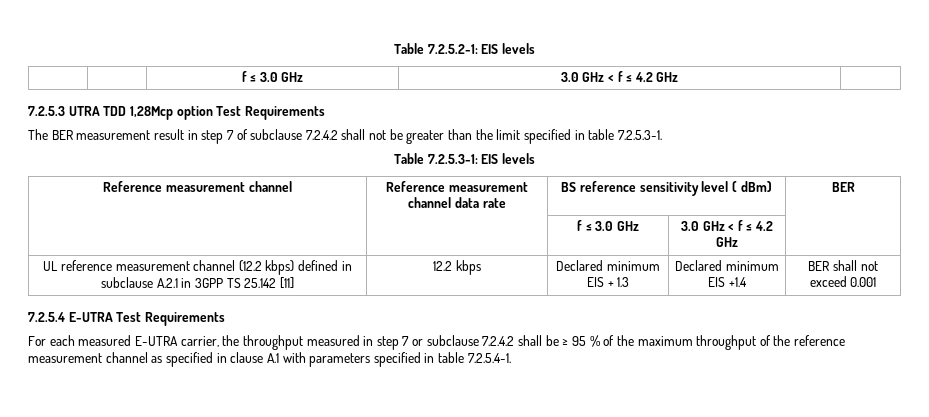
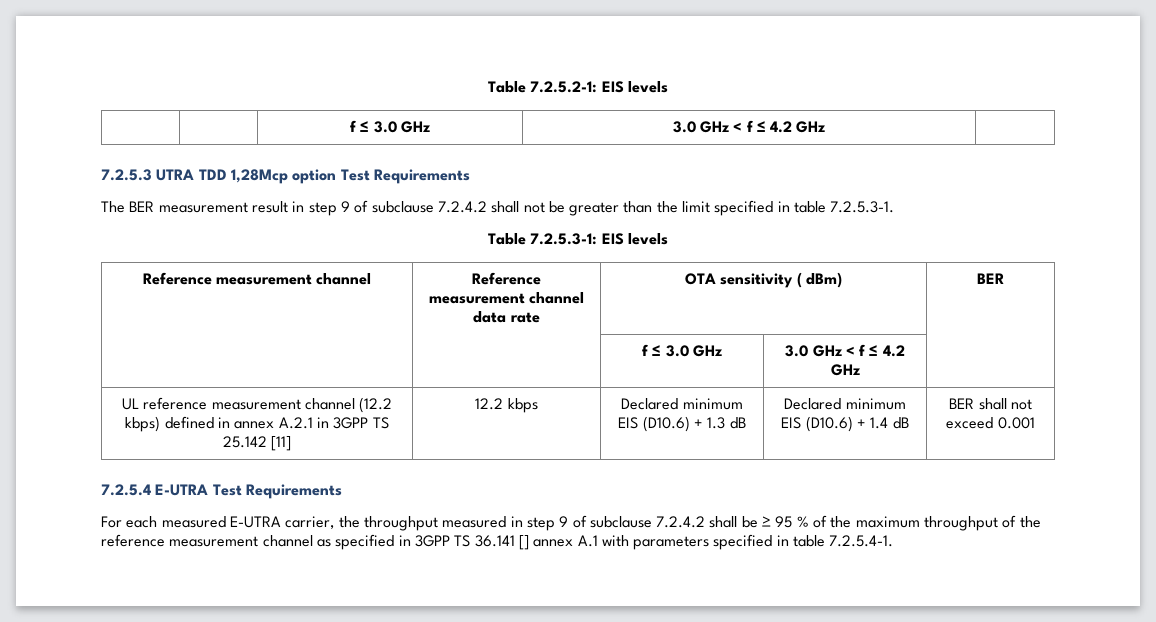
[226,130,234,140] 7 -> [340,201,350,212] 9
[561,181,729,196] BS reference sensitivity level -> [685,273,794,288] OTA sensitivity
[101,277,154,288] subclause -> [234,421,275,429] annex
(604, 282) none -> [642,416,690,432] (D10.6)
[675,260,779,271] [708,277,747,287] | Declared minimum EIS +1.4 -> [729,417,746,429] [784,398,906,410] [781,416,909,432] dB | Declared minimum EIS (D10.6) + 1.4 dB
[402,336,424,346] 7 or -> [559,515,587,528] 9 of
[230,352,264,363] clause -> [414,535,574,550] 3GPP TS 36.141 [] annex

